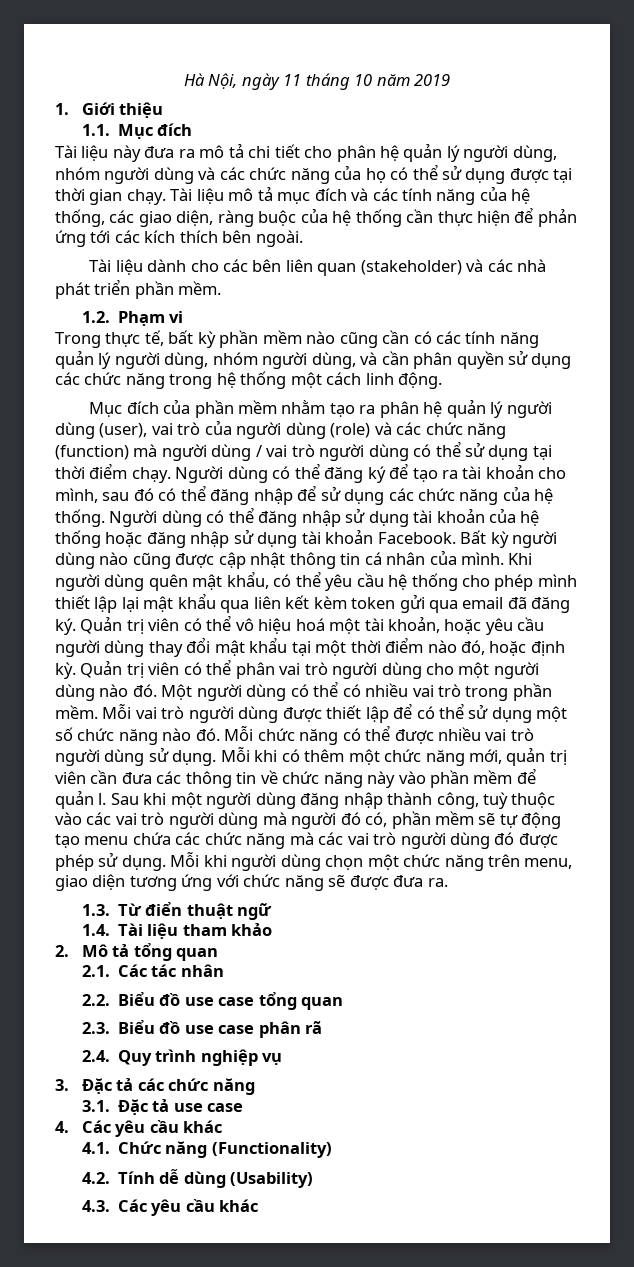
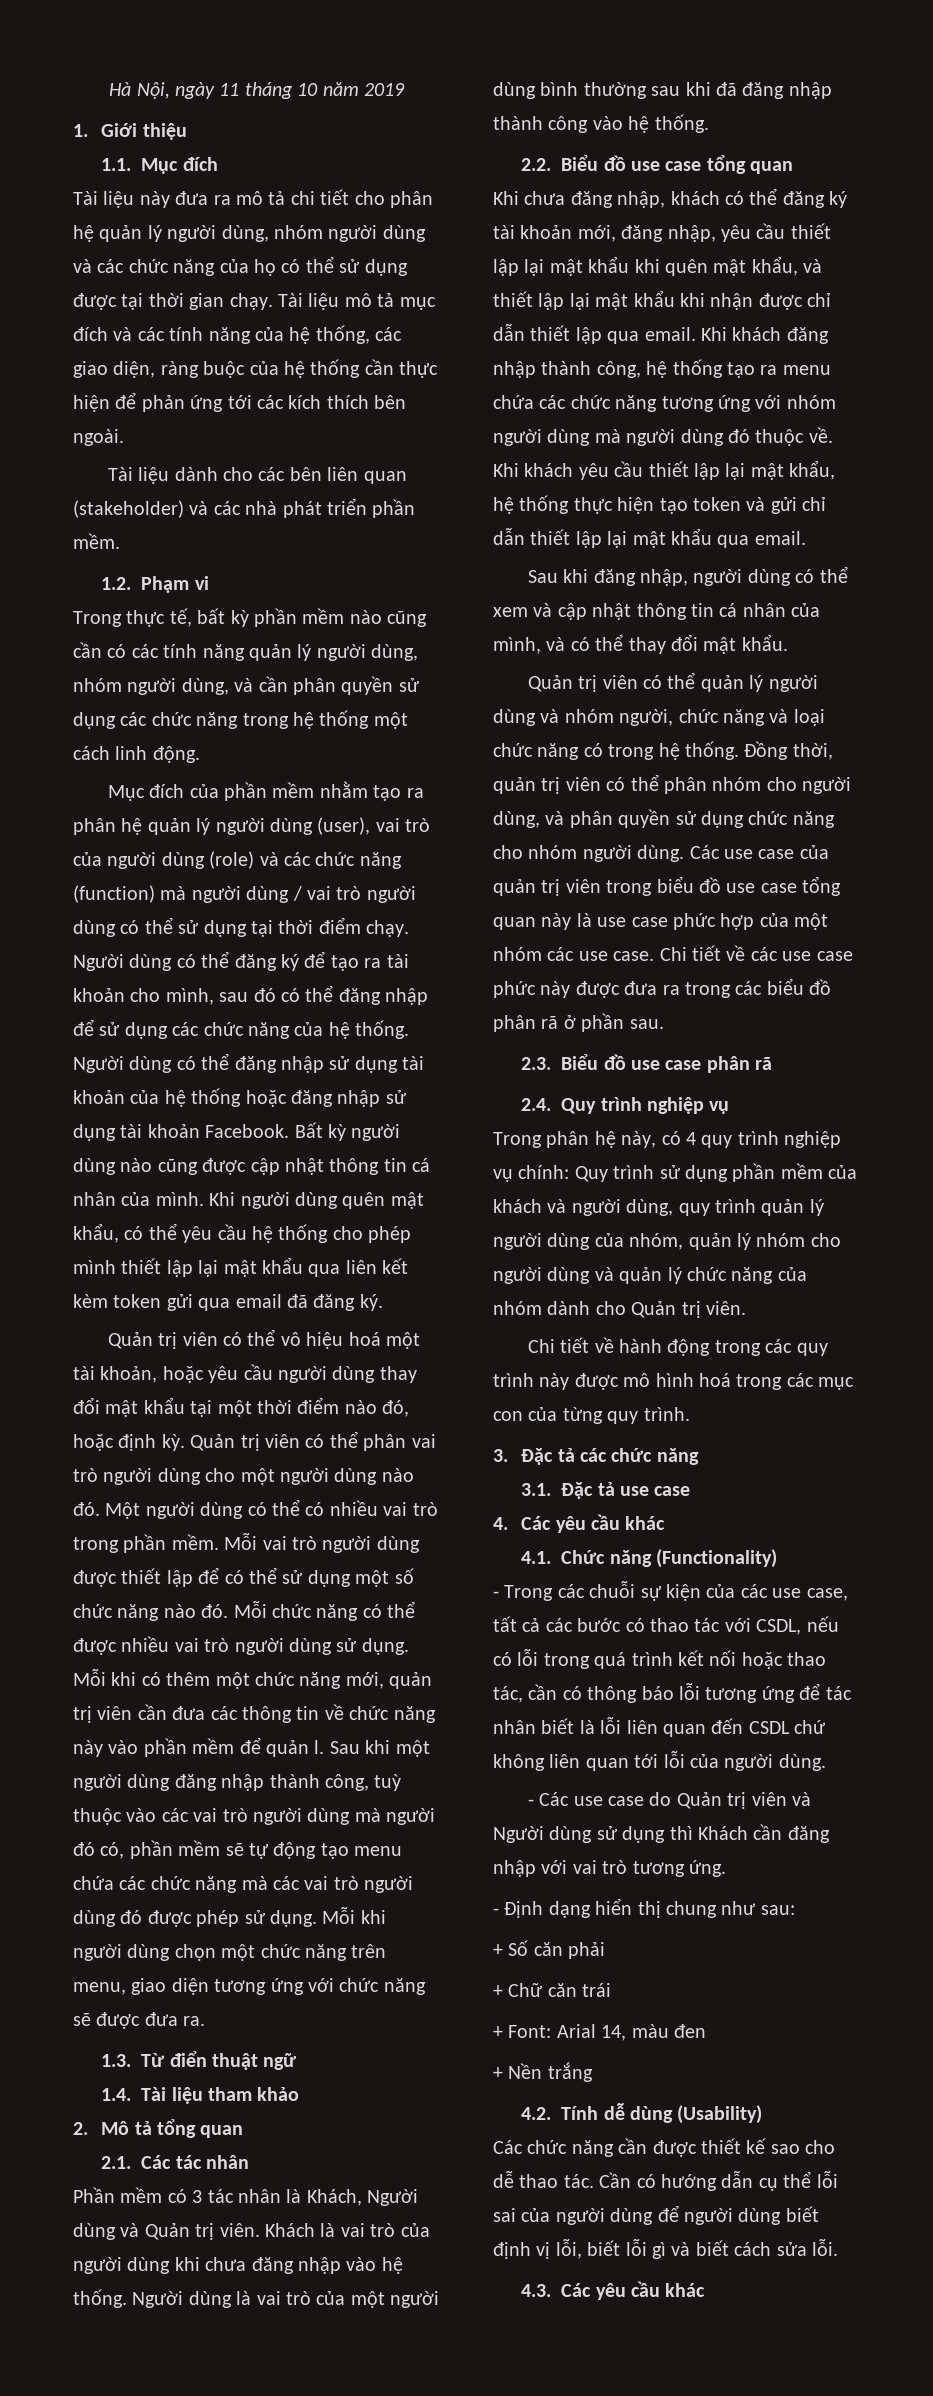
(76, 626) none -> (383, 1302) //
(224, 970) none -> [73,2187,419,2206] [73,2223,430,2240] [73,2257,403,2274] [73,2289,440,2308] [493,82,832,99] [493,114,709,133] // Phần mềm có 3 tác nhân là Khách, Người dùng và Quản trị viên. Khách là vai trò của người dùng khi chưa đăng nhập vào hệ thống. Người dùng là vai trò của một người dùng bình thường sau khi đã đăng nhập thành công vào hệ thống.
(344, 1003) none -> [493,188,848,208] [493,223,831,242] [493,256,823,276] [493,290,832,310] [493,324,829,344] [493,359,831,378] [493,395,836,412] [493,427,833,446] [493,460,836,480] [493,495,827,514] [493,528,806,548] [527,566,848,586] [493,603,821,620] [493,634,788,654] [527,672,818,692] [493,709,825,726] [493,741,833,760] [493,774,852,794] [493,809,835,828] [493,845,829,862] [493,876,842,896] [493,913,829,930] [493,945,853,961] [493,978,832,998] [493,1013,664,1032] // Khi chưa đăng nhập, khách có thể đăng ký tài khoản mới, đăng nhập, yêu cầu thiết lập lại mật khẩu khi quên mật khẩu, và thiết lập lại mật khẩu khi nhận được chỉ dẫn thiết lập qua email. Khi khách đăng nhập thành công, hệ thống tạo ra menu chứa các chức năng tương ứng với nhóm người dùng mà người dùng đó thuộc về. Khi khách yêu cầu thiết lập lại mật khẩu, hệ thống thực hiện tạo token và gửi chỉ dẫn thiết lập lại mật khẩu qua email. // Sau khi đăng nhập, người dùng có thể xem và cập nhật thông tin cá nhân của mình, và có thể thay đổi mật khẩu. // Quản trị viên có thể quản lý người dùng và nhóm người, chức năng và loại chức năng có trong hệ thống. Đồng thời, quản trị viên có thể phân nhóm cho người dùng, và phân quyền sử dụng chức năng cho nhóm người dùng. Các use case của quản trị viên trong biểu đồ use case tổng quan này là use case phức hợp của một nhóm các use case. Chi tiết về các use case phức này được đưa ra trong các biểu đồ phân rã ở phần sau.
(283, 1059) none -> [493,1131,842,1148] [493,1163,858,1182] [493,1199,824,1216] [493,1233,841,1250] [493,1267,807,1284] [493,1301,746,1318] [527,1337,828,1356] [493,1373,855,1390] [493,1407,690,1424] // Trong phân hệ này, có 4 quy trình nghiệp vụ chính: Quy trình sử dụng phần mềm của khách và người dùng, quy trình quản lý người dùng của nhóm, quản lý nhóm cho người dùng và quản lý chức năng của nhóm dành cho Quản trị viên. // Chi tiết về hành động trong các quy trình này được mô hình hoá trong các mục con của từng quy trình.
(332, 1150) none -> [493,1581,848,1601] [493,1616,839,1635] [493,1649,827,1669] [493,1683,852,1703] [493,1717,827,1737] [493,1751,826,1771] [527,1792,812,1809] [493,1824,830,1843] [493,1860,726,1877] [493,1898,795,1918] [493,1940,606,1959] [493,1983,612,1997] [493,2024,706,2041] [493,2062,593,2082] // - Trong các chuỗi sự kiện của các use case, tất cả các bước có thao tác với CSDL, nếu có lỗi trong quá trình kết nối hoặc thao tác, cần có thông báo lỗi tương ứng để tác nhân biết là lỗi liên quan đến CSDL chứ không liên quan tới lỗi của người dùng. // - Các use case do Quản trị viên và Người dùng sử dụng thì Khách cần đăng nhập với vai trò tương ứng. // - Định dạng hiển thị chung như sau: // + Số căn phải // + Chữ căn trái // + Font: Arial 14, màu đen // + Nền trắng
(314, 1180) none -> [493,2138,836,2157] [493,2171,838,2191] [493,2205,819,2225] [493,2239,838,2259] // Các chức năng cần được thiết kế sao cho dễ thao tác. Cần có hướng dẫn cụ thể lỗi sai của người dùng để người dùng biết định vị lỗi, biết lỗi gì và biết cách sửa lỗi.

